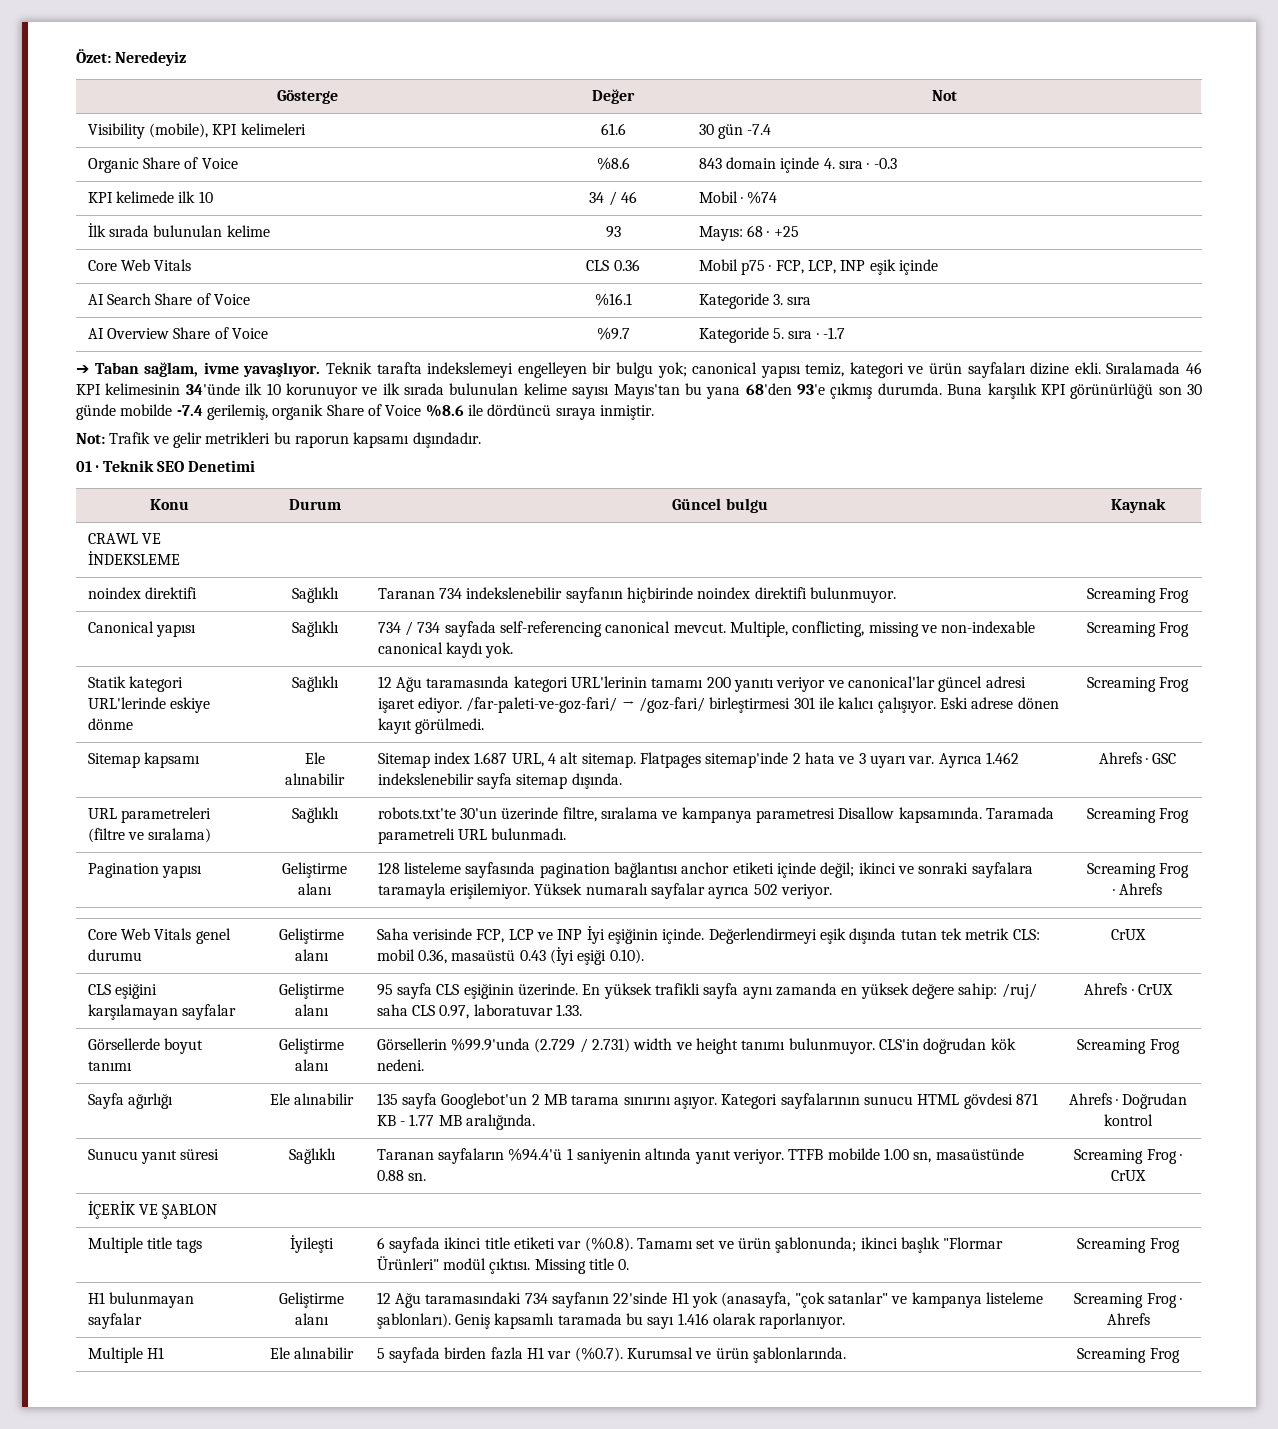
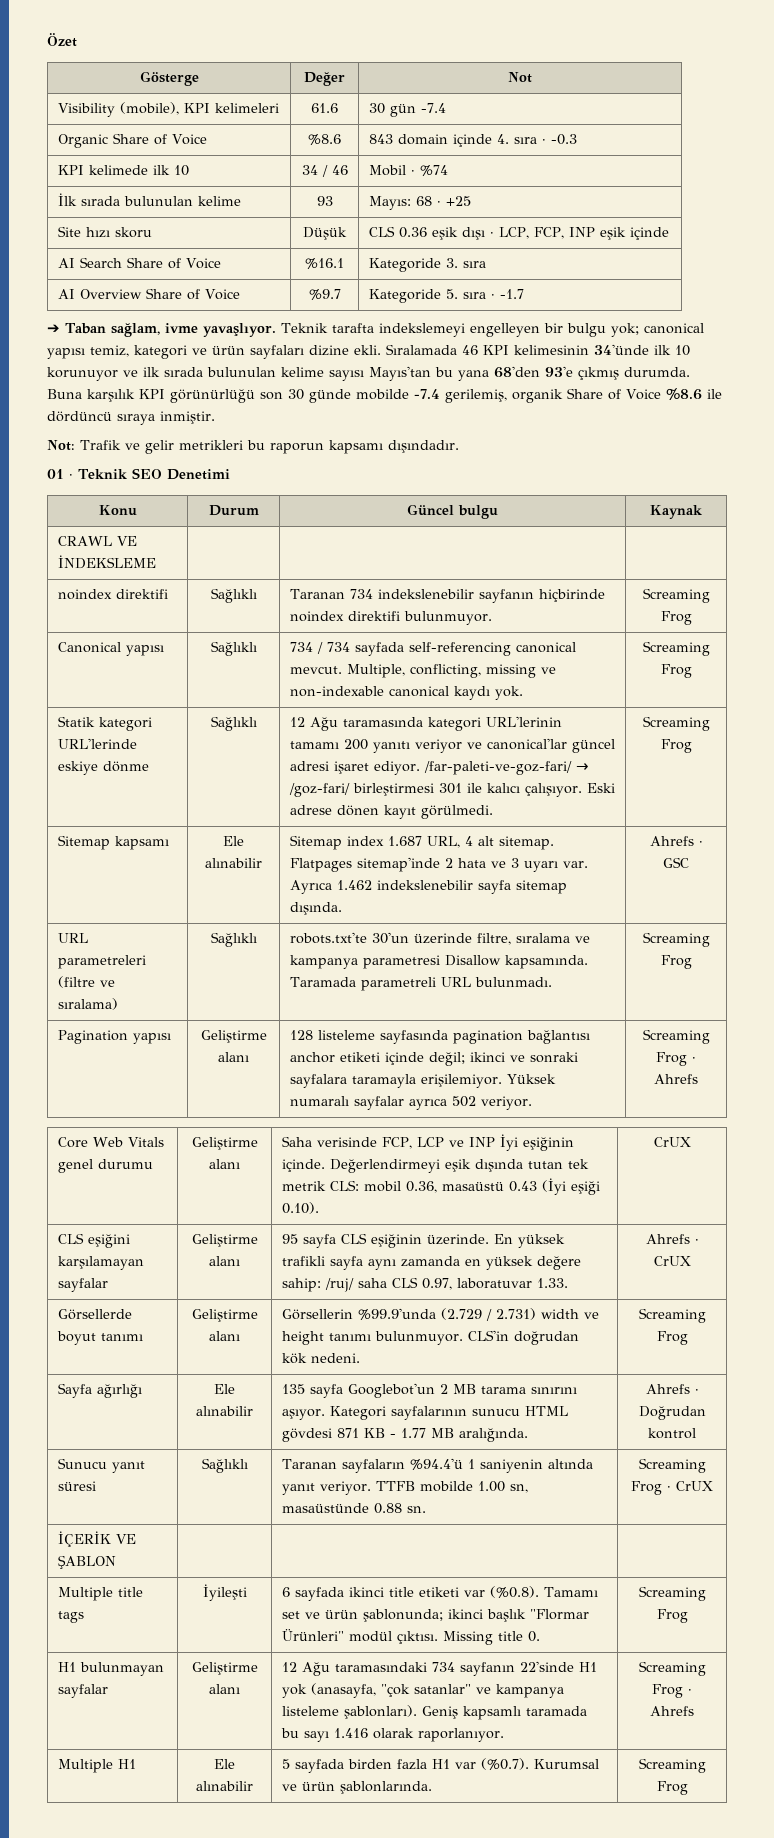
[76,49,187,66] Özet: Neredeyiz -> [47,33,77,47] Özet
[87,259,192,271] [586,259,640,271] [698,259,837,275] Core Web Vitals | CLS 0.36 | Mobil p75 · FCP, LCP, -> [57,226,152,238] [303,227,347,240] [368,226,564,240] Site hızı skoru | Düşük | CLS 0.36 eşik dışı · LCP, FCP,

